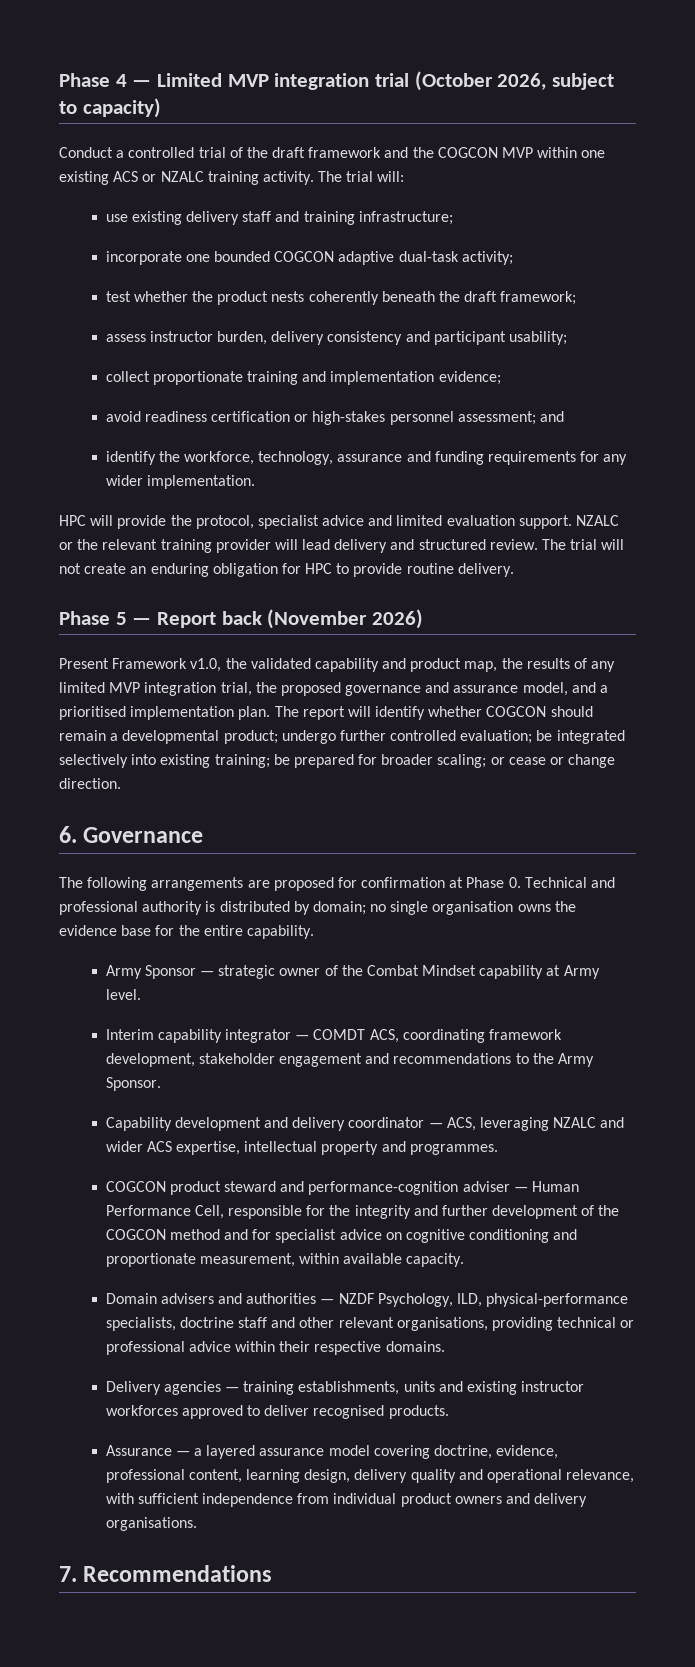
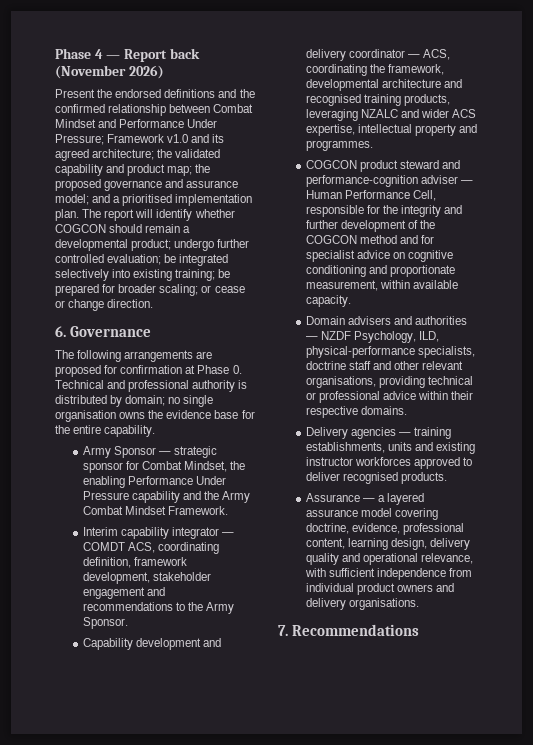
[157,71,615,91] [59,98,161,118] [59,147,606,158] [59,171,405,185] [105,211,453,225] [105,251,513,265] [105,291,577,305] [105,331,567,345] [105,371,501,385] [105,411,564,425] [105,451,628,465] [105,475,255,489] [59,515,620,529] [59,539,625,553] [59,563,514,577] [59,611,152,625] Limited MVP integration trial (October 2026, subject to capacity) // Conduct a controlled trial of the draft framework and the COGCON MVP within one existing ACS or NZALC training activity. The trial will: // use existing delivery staff and training infrastructure; // incorporate one bounded COGCON adaptive dual-task activity; // test whether the product nests coherently beneath the draft framework; // assess instructor burden, delivery consistency and participant usability; // collect proportionate training and implementation evidence; // avoid readiness certification or high-stakes personnel assessment; and // identify the workforce, technology, assurance and funding requirements for any wider implementation. // HPC will provide the protocol, specialist advice and limited evaluation support. NZALC or the relevant training provider will lead delivery and structured review. The trial will not create an enduring obligation for HPC to provide routine delivery. // Phase 5 — -> (121, 57) none
[112,658,222,672] Framework v1.0, -> [97,89,255,98] [55,104,254,116] [55,119,218,128] [55,134,225,145] [55,149,155,161] the endorsed definitions and the confirmed relationship between Combat Mindset and Performance Under Pressure; Framework v1.0 and its agreed architecture;
[464,658,616,672] [59,682,252,696] map, the results of any limited MVP integration trial, -> [167,166,193,176] map;
[522,682,568,696] model, -> [55,194,89,205] model;
[279,965,600,979] [105,989,141,1000] owner of the Combat Mindset capability at Army level. -> [83,461,246,473] [83,476,227,488] [83,491,251,503] [83,506,229,515] sponsor for Combat Mindset, the enabling Performance Under Pressure capability and the Army Combat Mindset Framework.
(485, 1036) none -> [83,557,132,568] definition,
(476, 1124) none -> [306,64,445,76] [306,79,463,91] [306,94,451,106] coordinating the framework, developmental architecture and recognised training products,

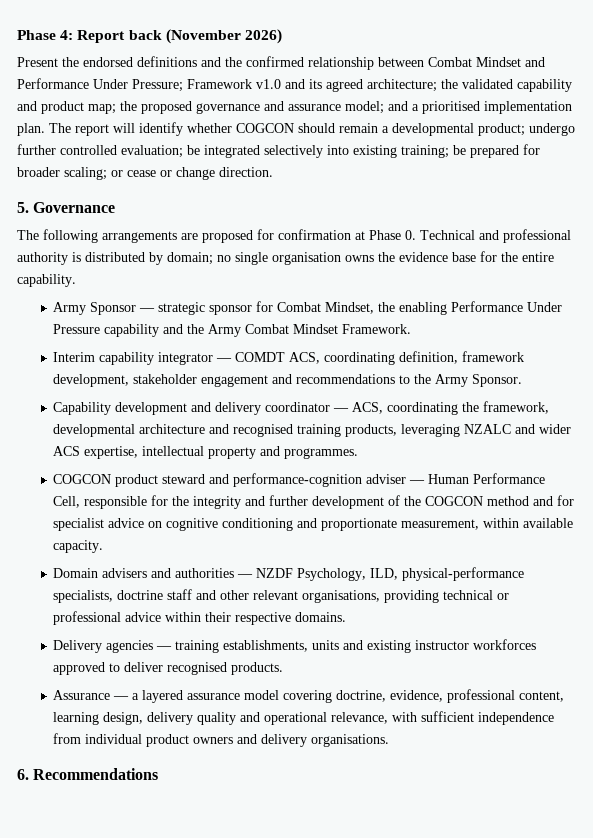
[55,48,121,59] Phase 4 — -> [17,30,74,40] Phase 4:
[55,326,66,337] 6. -> [17,202,29,213] 5.
[278,625,288,636] 7. -> [17,769,29,780] 6.

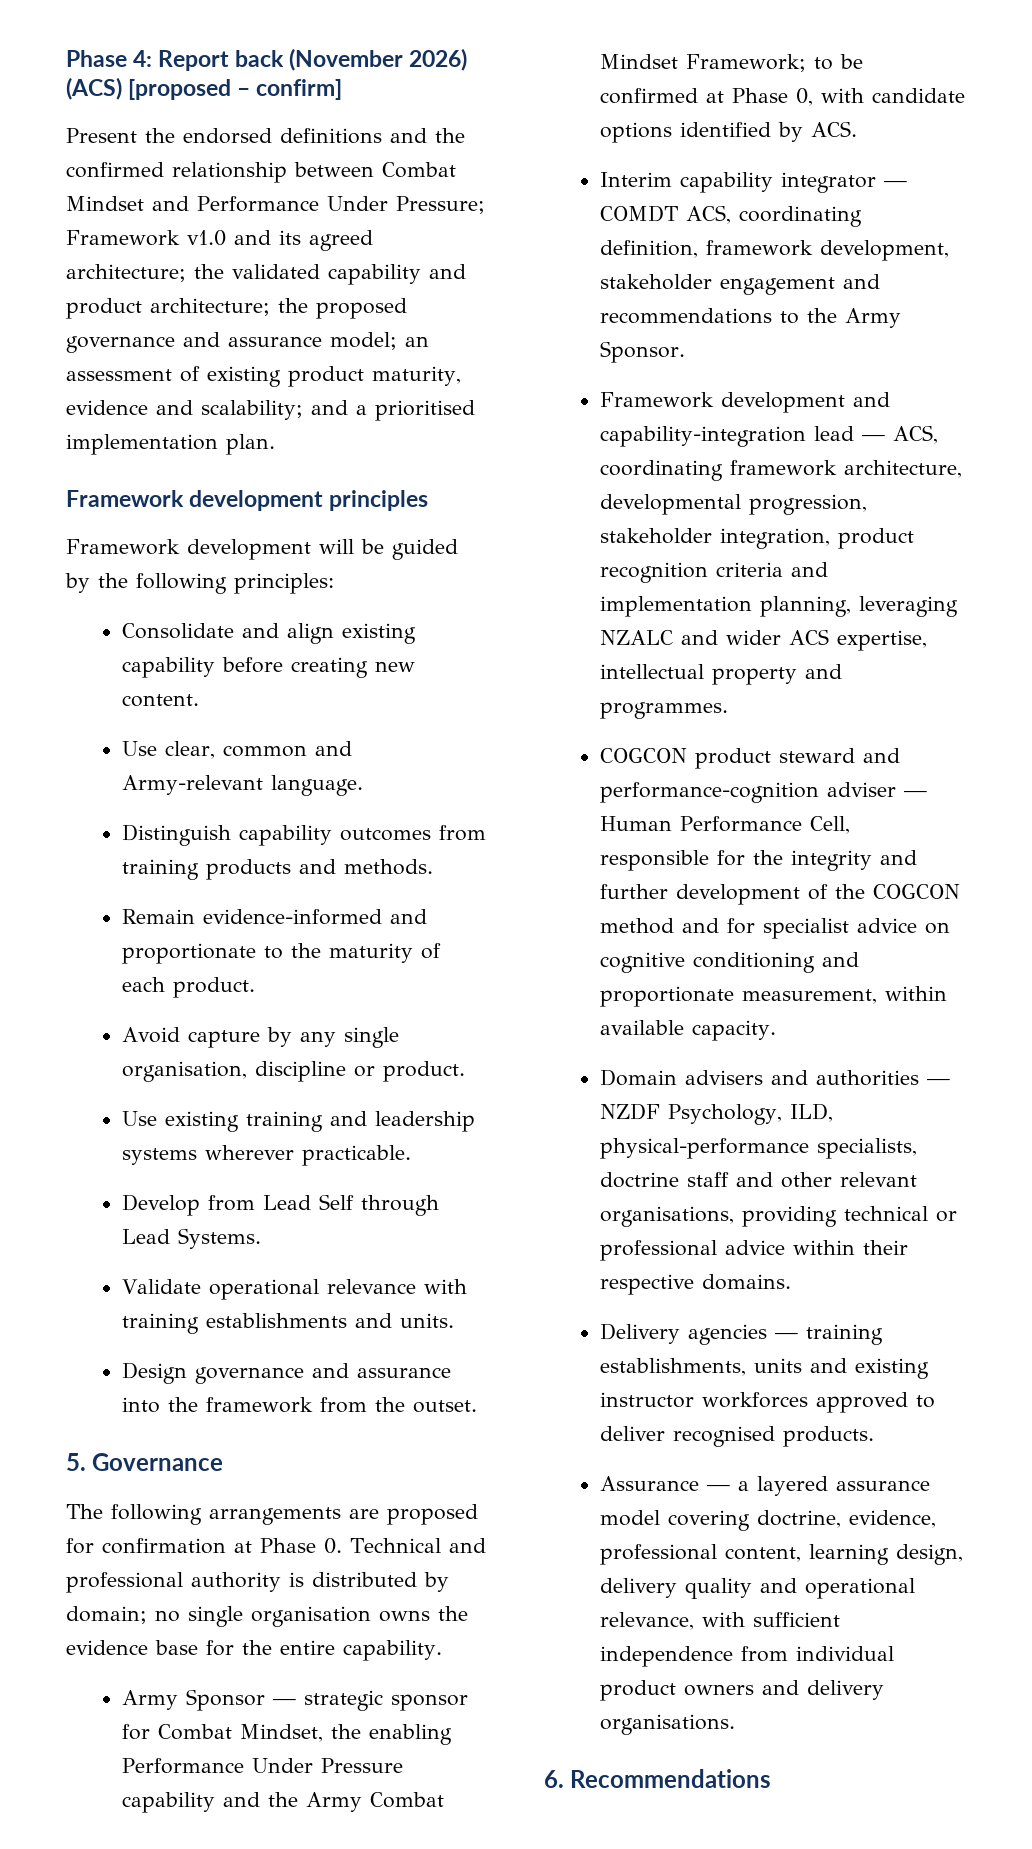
(282, 36) none -> [66,77,343,100] (ACS) [proposed – confirm]
[88,104,116,114] map; -> [150,298,270,316] architecture;
(384, 107) none -> [405,336,429,347] [66,366,461,387] [66,400,303,420] an assessment of existing product maturity, evidence and scalability;
[49,122,575,136] [17,144,540,158] [17,167,273,180] The report will identify whether COGCON should remain a developmental product; undergo further controlled evaluation; be integrated selectively into existing training; be prepared for broader scaling; or cease or change direction. -> [66,490,429,511] [66,539,458,560] [65,573,334,594] [121,623,416,644] [121,657,415,678] [121,694,199,707] [121,741,352,759] [121,775,363,796] [121,824,486,846] [121,859,433,880] [121,909,427,925] [121,943,441,964] [121,977,255,998] [121,1027,399,1048] [121,1061,465,1082] [121,1111,475,1132] [121,1145,411,1166] [121,1194,439,1216] [121,1228,261,1249] [121,1279,467,1300] [121,1313,454,1334] [121,1362,451,1384] [121,1397,477,1413] // Framework development principles // Framework development will be guided by the following principles: // Consolidate and align existing capability before creating new content. // Use clear, common and Army-relevant language. // Distinguish capability outcomes from training products and methods. // Remain evidence-informed and proportionate to the maturity of each product. // Avoid capture by any single organisation, discipline or product. // Use existing training and leadership systems wherever practicable. // Develop from Lead Self through Lead Systems. // Validate operational relevance with training establishments and units. // Design governance and assurance into the framework from the outset.
[342,324,412,334] Framework. -> [685,54,863,72] [599,88,965,106] [599,121,857,143] Framework; to be confirmed at Phase 0, with candidate options identified by ACS.
[53,402,112,415] Capability -> [599,392,714,408] Framework
[215,402,331,415] delivery coordinator -> [599,426,854,447] capability-integration lead
[462,401,550,414] [53,424,398,437] the framework, developmental architecture and recognised training products, -> [729,460,962,478] [599,494,867,515] [599,528,914,549] [599,562,828,583] [599,596,851,617] framework architecture, developmental progression, stakeholder integration, product recognition criteria and implementation planning,

